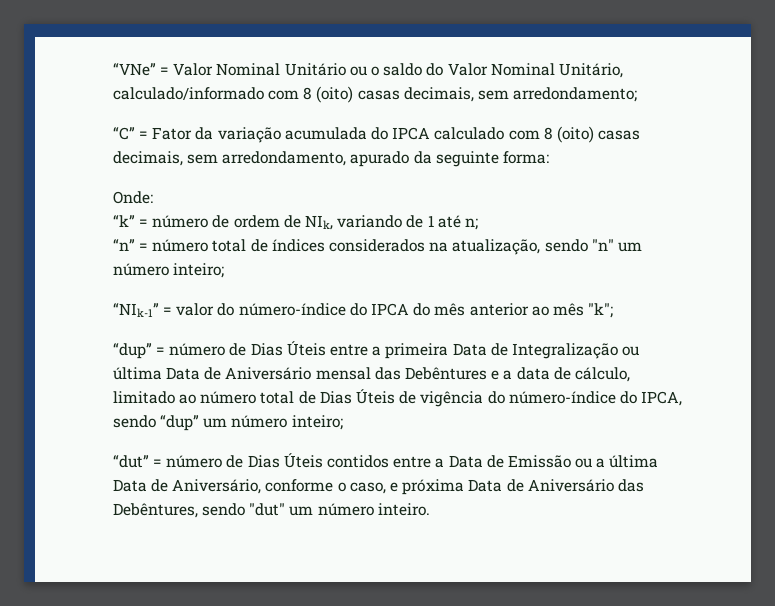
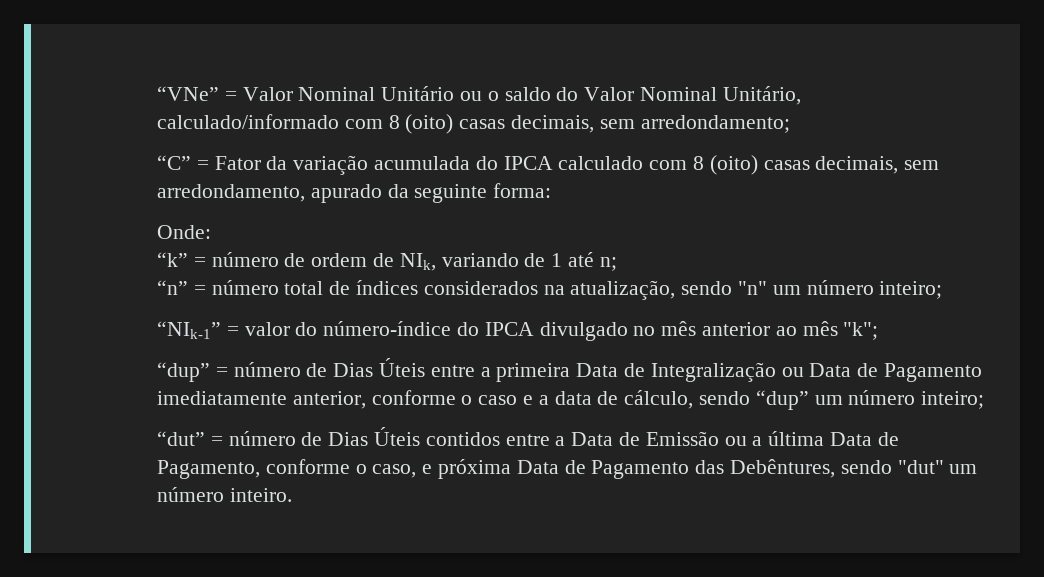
[413,303,431,316] do -> [539,322,656,341] divulgado no
[112,367,487,380] última Data de Aniversário mensal das Debêntures -> [809,363,983,382] [156,390,518,409] Data de Pagamento imediatamente anterior, conforme o caso
[112,389,683,407] limitado ao número total de Dias Úteis de vigência do número-índice do IPCA, -> (694, 399) none
[172,479,262,494] Aniversário, -> [156,460,260,479] Pagamento,
[527,479,614,492] Aniversário -> [591,460,690,479] Pagamento

